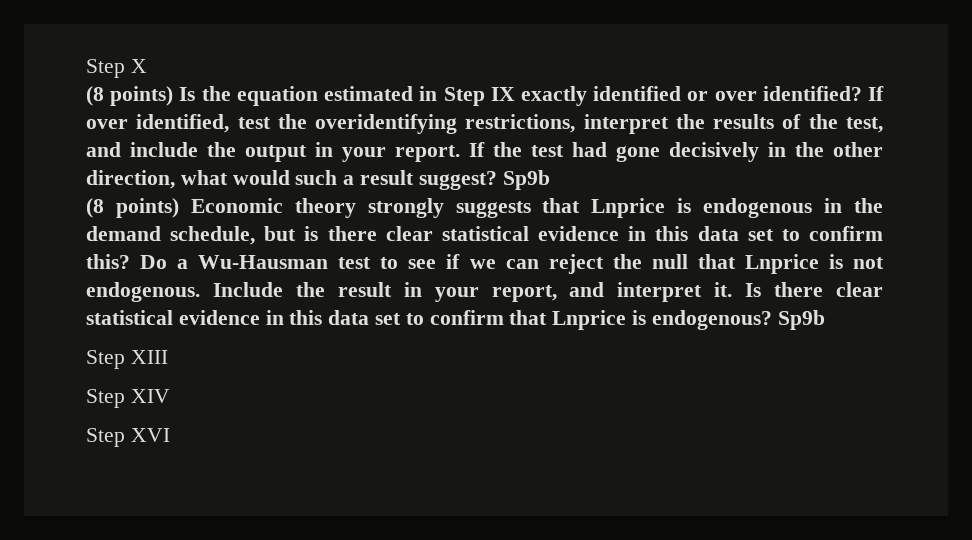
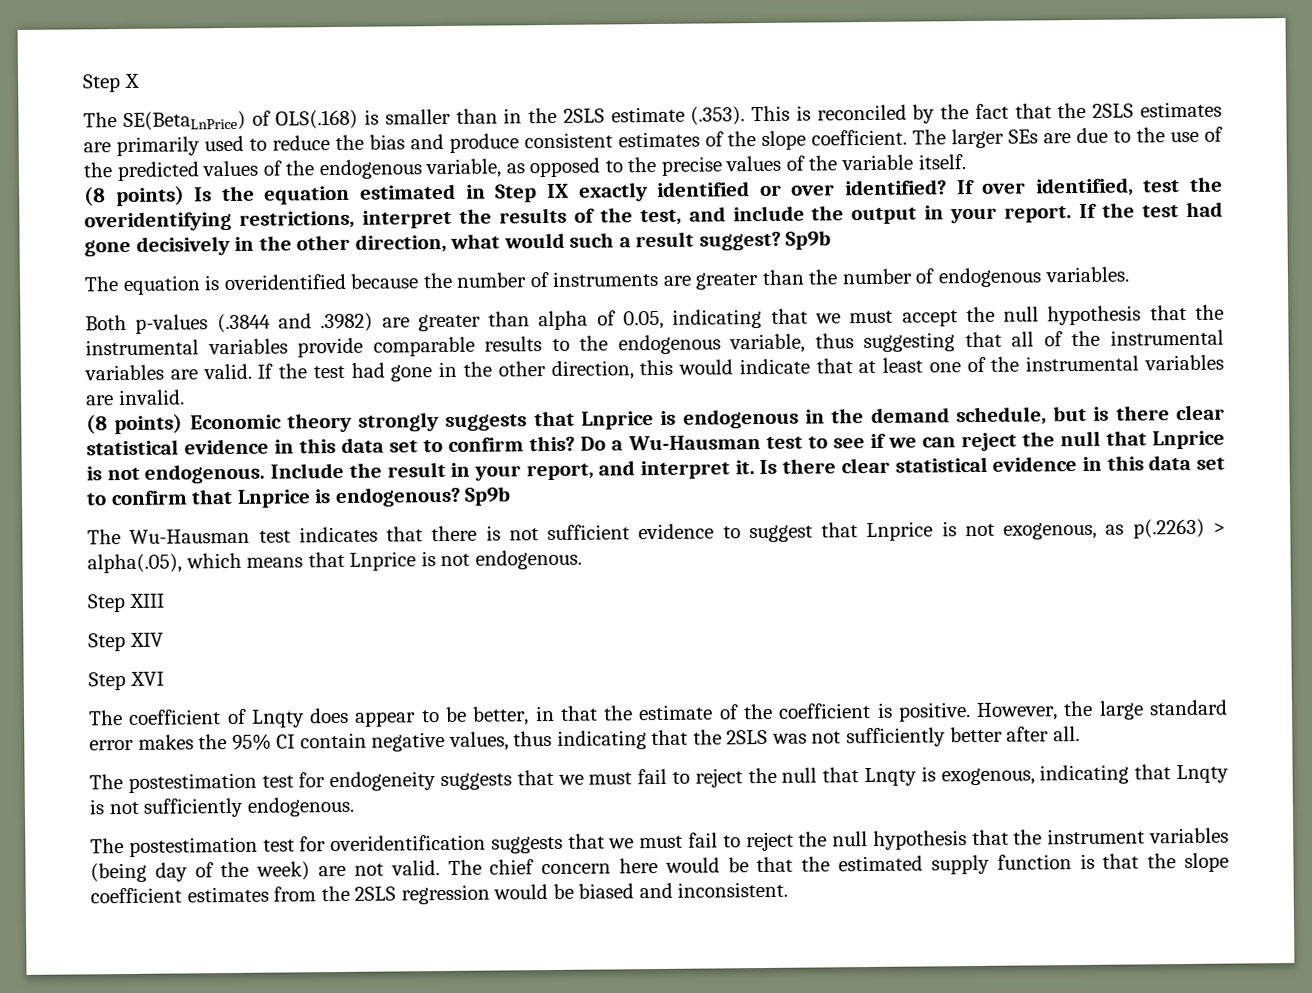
(147, 66) none -> [83,101,1223,132] [83,126,1224,157] [83,154,966,182] // The SE(BetaLnPrice) of OLS(.168) is smaller than in the 2SLS estimate (.353). This is reconciled by the fact that the 2SLS estimates are primarily used to reduce the bias and produce consistent estimates of the slope coefficient. The larger SEs are due to the use of the predicted values of the endogenous variable, as opposed to the precise values of the variable itself.
(550, 180) none -> [84,266,1129,296] [85,304,1224,334] [85,329,1224,358] [84,354,1224,382] [86,389,185,406] // The equation is overidentified because the number of instruments are greater than the number of endogenous variables. // Both p-values (.3844 and .3982) are greater than alpha of 0.05, indicating that we must accept the null hypothesis that the instrumental variables provide comparable results to the endogenous variable, thus suggesting that all of the instrumental variables are valid. If the test had gone in the other direction, this would indicate that at least one of the instrumental variables are invalid.
(825, 320) none -> [87,518,1227,545] [87,549,582,574] // The Wu-Hausman test indicates that there is not sufficient evidence to suggest that Lnprice is not exogenous, as p(.2263) > alpha(.05), which means that Lnprice is not endogenous.
(170, 435) none -> [88,699,1229,728] [89,726,1080,752] [89,764,1229,793] [89,796,354,818] [90,827,1230,857] [90,852,1230,883] [90,881,789,905] // The coefficient of Lnqty does appear to be better, in that the estimate of the coefficient is positive. However, the large standard error makes the 95% CI contain negative values, thus indicating that the 2SLS was not sufficiently better after all. // The postestimation test for endogeneity suggests that we must fail to reject the null that Lnqty is exogenous, indicating that Lnqty is not sufficiently endogenous. // The postestimation test for overidentification suggests that we must fail to reject the null hypothesis that the instrument variables (being day of the week) are not valid. The chief concern here would be that the estimated supply function is that the slope coefficient estimates from the 2SLS regression would be biased and inconsistent.

